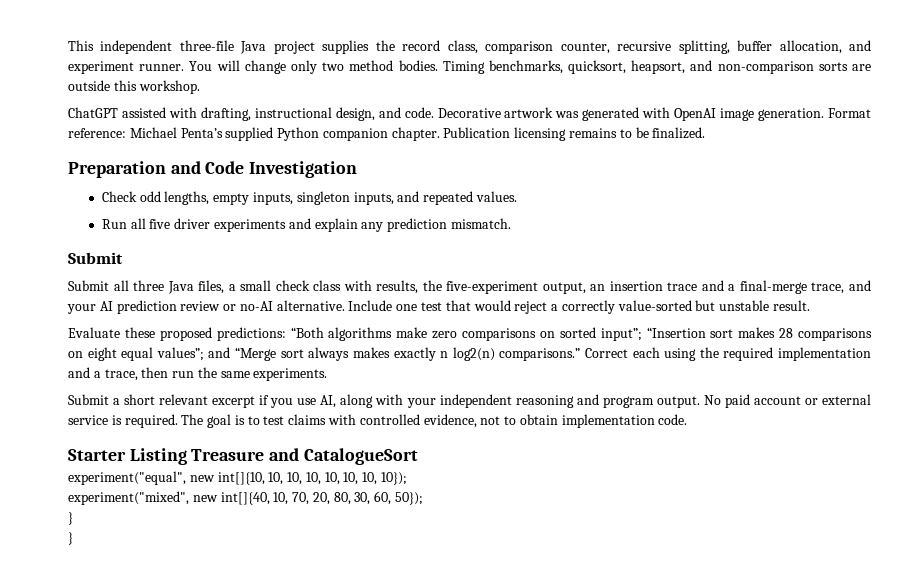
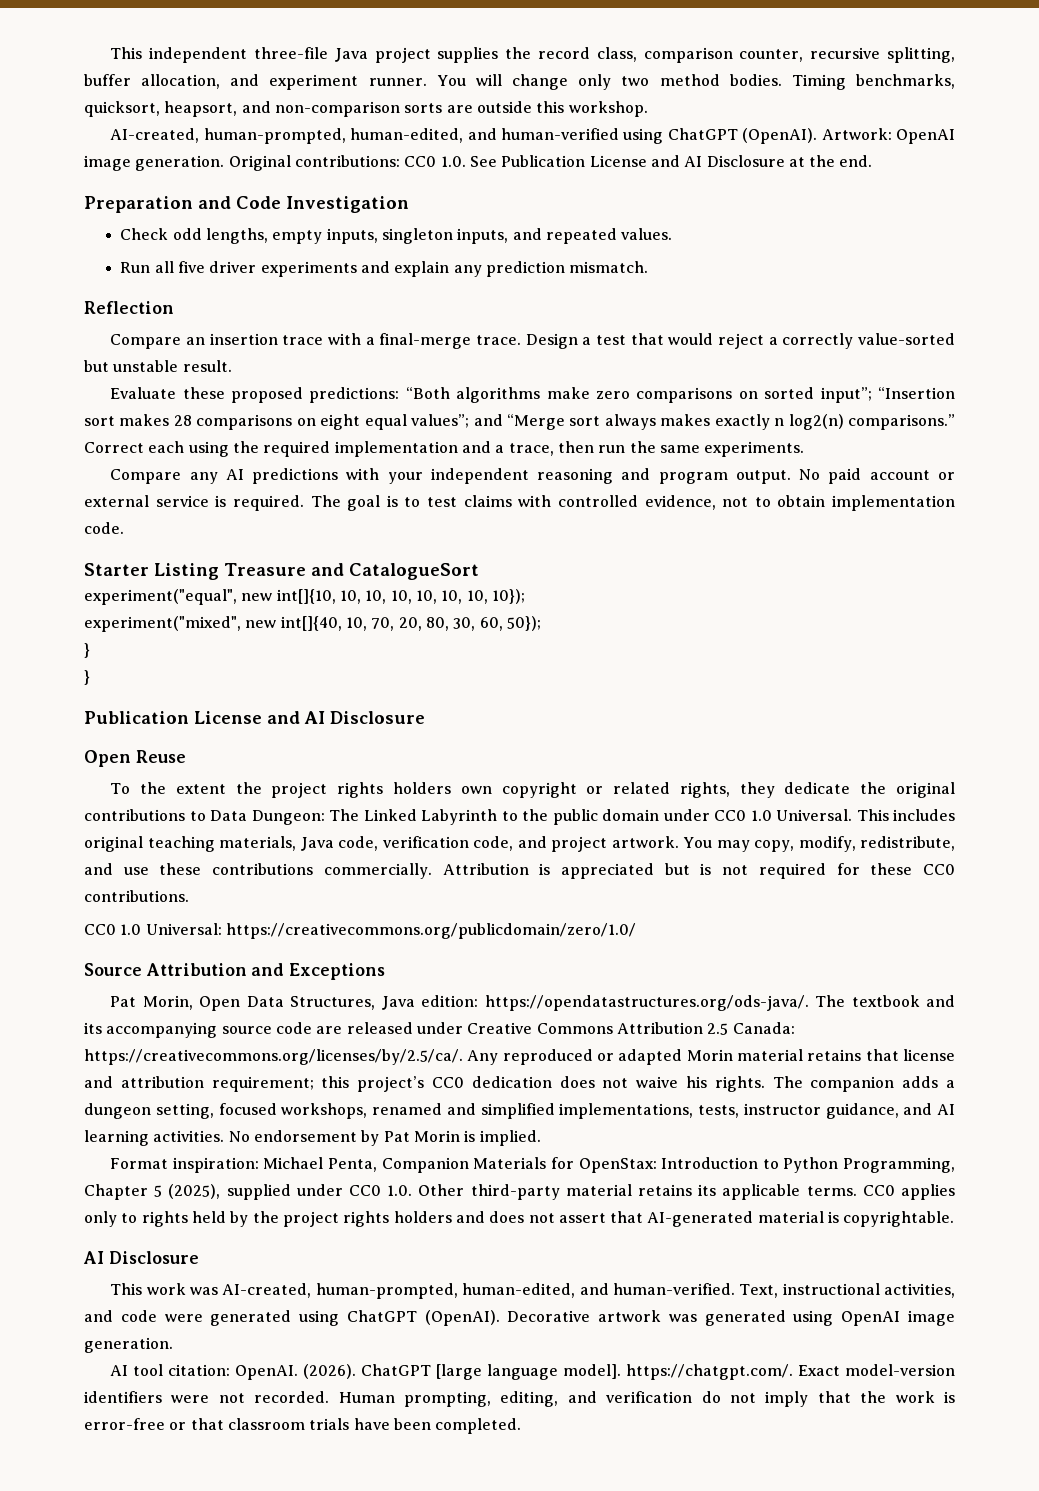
[68,107,871,121] [68,127,706,141] ChatGPT assisted with drafting, instructional design, and code. Decorative artwork was generated with OpenAI image generation. Format reference: Michael Penta’s supplied Python companion chapter. Publication licensing remains to be finalized. -> [110,128,956,144] [84,155,873,171] AI-created, human-prompted, human-edited, and human-verified using ChatGPT (OpenAI). Artwork: OpenAI image generation. Original contributions: CC0 1.0. See Publication License and AI Disclosure at the end.
[68,252,123,264] [68,280,586,294] Submit // Submit all three Java files, a small check class with results, the five-experiment output, -> [84,301,174,314] [110,334,182,349] Reflection // Compare
[701,280,724,291] and -> [327,333,361,345] with
[811,280,871,294] [67,300,418,314] trace, and your AI prediction review or no-AI alternative. Include one -> [475,333,592,349] trace. Design a
[68,394,374,408] Submit a short relevant excerpt if you use AI, along -> [110,468,339,484] Compare any AI predictions
(73, 538) none -> [84,711,425,724] [84,750,186,767] [110,782,956,798] [84,809,955,825] [84,836,955,852] [84,863,955,879] [84,890,189,902] [84,923,636,939] [84,963,386,980] [110,995,956,1011] [84,1022,795,1038] [84,1049,956,1065] [84,1076,955,1092] [84,1103,955,1119] [84,1130,541,1146] [110,1157,955,1173] [84,1184,956,1200] [84,1211,955,1227] [83,1251,199,1264] [110,1283,955,1299] [84,1310,955,1326] [84,1337,173,1353] [110,1364,956,1380] [84,1391,955,1407] [84,1418,522,1434] // Publication License and AI Disclosure // Open Reuse // To the extent the project rights holders own copyright or related rights, they dedicate the original contributions to Data Dungeon: The Linked Labyrinth to the public domain under CC0 1.0 Universal. This includes original teaching materials, Java code, verification code, and project artwork. You may copy, modify, redistribute, and use these contributions commercially. Attribution is appreciated but is not required for these CC0 contributions. // CC0 1.0 Universal: https://creativecommons.org/publicdomain/zero/1.0/ // Source Attribution and Exceptions // Pat Morin, Open Data Structures, Java edition: https://opendatastructures.org/ods-java/. The textbook and its accompanying source code are released under Creative Commons Attribution 2.5 Canada: https://creativecommons.org/licenses/by/2.5/ca/. Any reproduced or adapted Morin material retains that license and attribution requirement; this project’s CC0 dedication does not waive his rights. The companion adds a dungeon setting, focused workshops, renamed and simplified implementations, tests, instructor guidance, and AI learning activities. No endorsement by Pat Morin is implied. // Format inspiration: Michael Penta, Companion Materials for OpenStax: Introduction to Python Programming, Chapter 5 (2025), supplied under CC0 1.0. Other third-party material retains its applicable terms. CC0 applies only to rights held by the project rights holders and does not assert that AI-generated material is copyrightable. // AI Disclosure // This work was AI-created, human-prompted, human-edited, and human-verified. Text, instructional activities, and code were generated using ChatGPT (OpenAI). Decorative artwork was generated using OpenAI image generation. // AI tool citation: OpenAI. (2026). ChatGPT [large language model]. https://chatgpt.com/. Exact model-version identifiers were not recorded. Human prompting, editing, and verification do not imply that the work is error-free or that classroom trials have been completed.

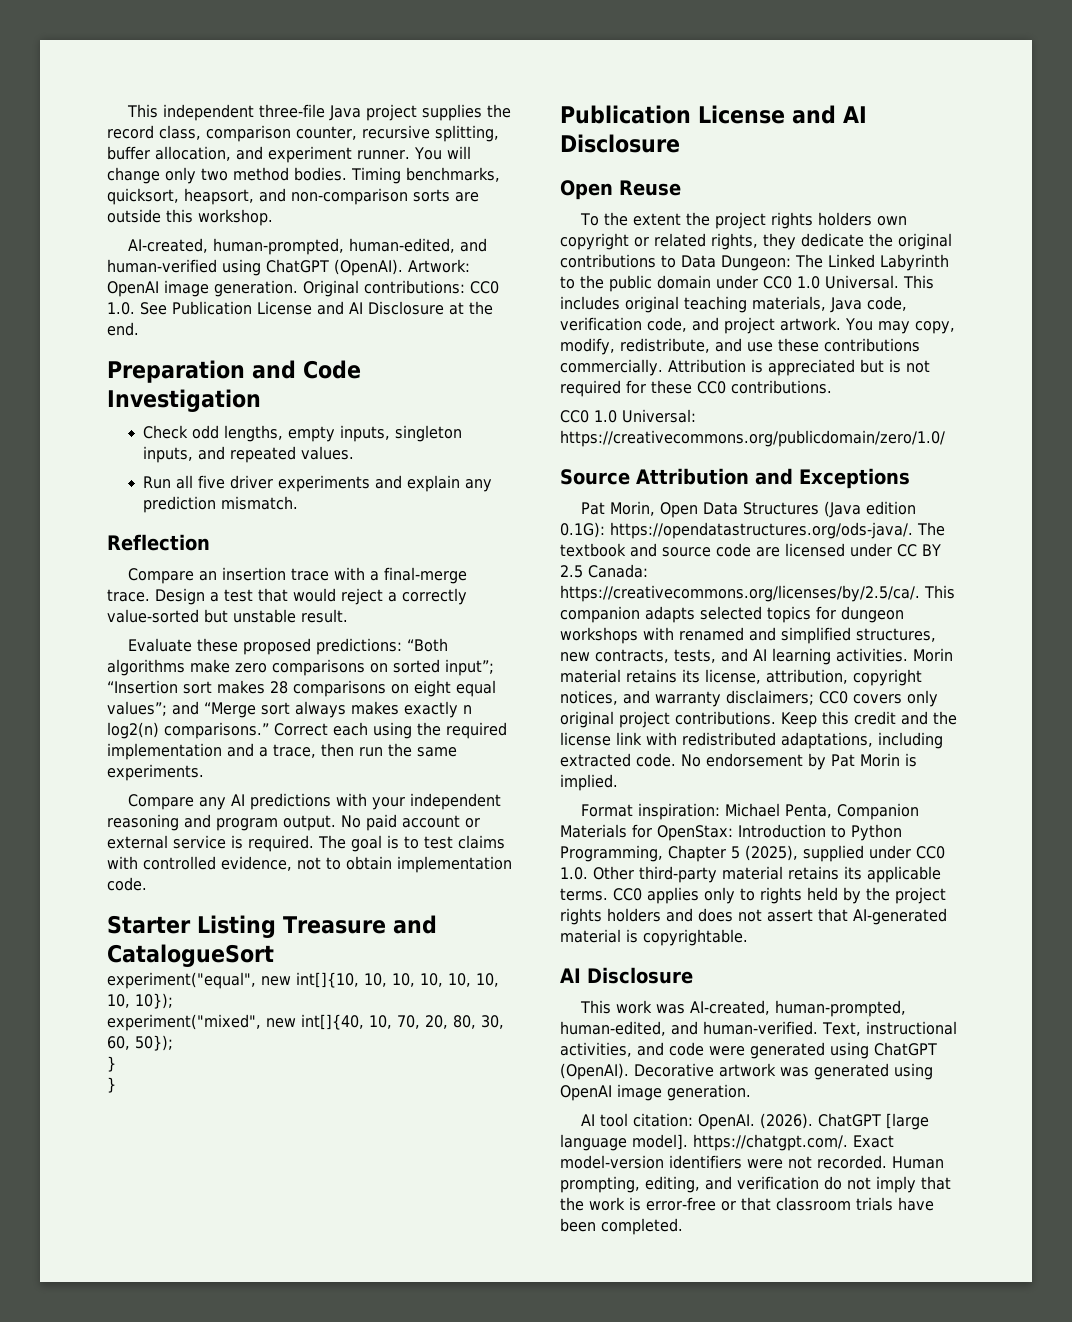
[290,995,479,1010] Structures, Java edition: -> [743,501,917,518] [560,522,605,538] Structures (Java edition 0.1G):
[84,1022,218,1038] its accompanying -> (657, 550) none
[346,1022,795,1035] [84,1049,956,1065] [84,1076,955,1092] [84,1103,955,1119] [84,1130,225,1146] released under Creative Commons Attribution 2.5 Canada: https://creativecommons.org/licenses/by/2.5/ca/. Any reproduced or adapted Morin material retains that license and attribution requirement; this project’s CC0 dedication does not waive his rights. The companion adds a dungeon setting, focused workshops, renamed and simplified implementations, tests, instructor guidance, and AI learning activities. -> [785,543,941,557] [560,564,648,578] [560,585,955,602] [560,606,904,623] [560,627,936,644] [560,648,953,665] [560,669,922,686] [560,690,938,707] [560,711,957,728] [560,732,943,749] [560,753,676,767] licensed under CC BY 2.5 Canada: https://creativecommons.org/licenses/by/2.5/ca/. This companion adapts selected topics for dungeon workshops with renamed and simplified structures, new contracts, tests, and AI learning activities. Morin material retains its license, attribution, copyright notices, and warranty disclaimers; CC0 covers only original project contributions. Keep this credit and the license link with redistributed adaptations, including extracted code.

